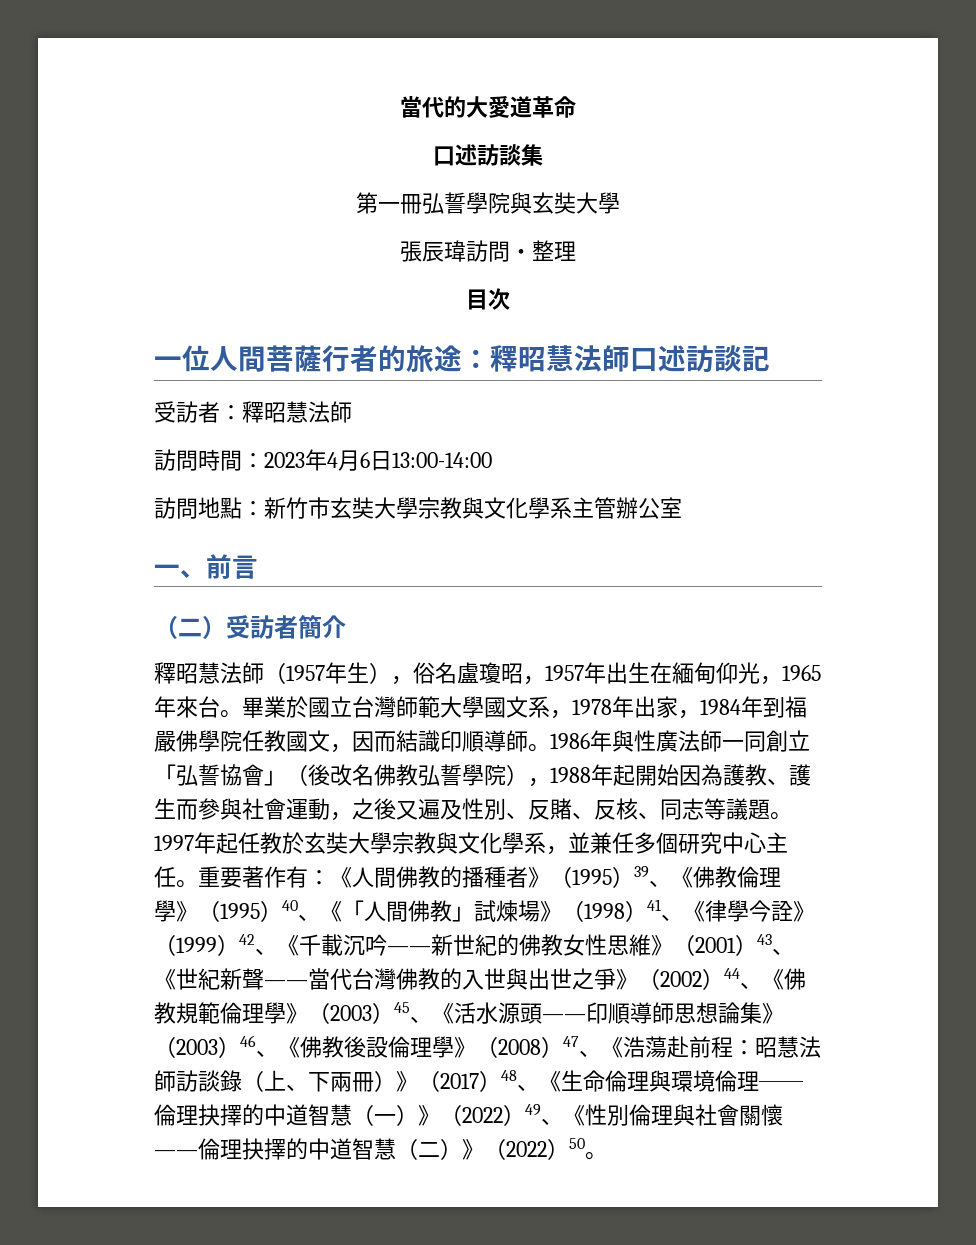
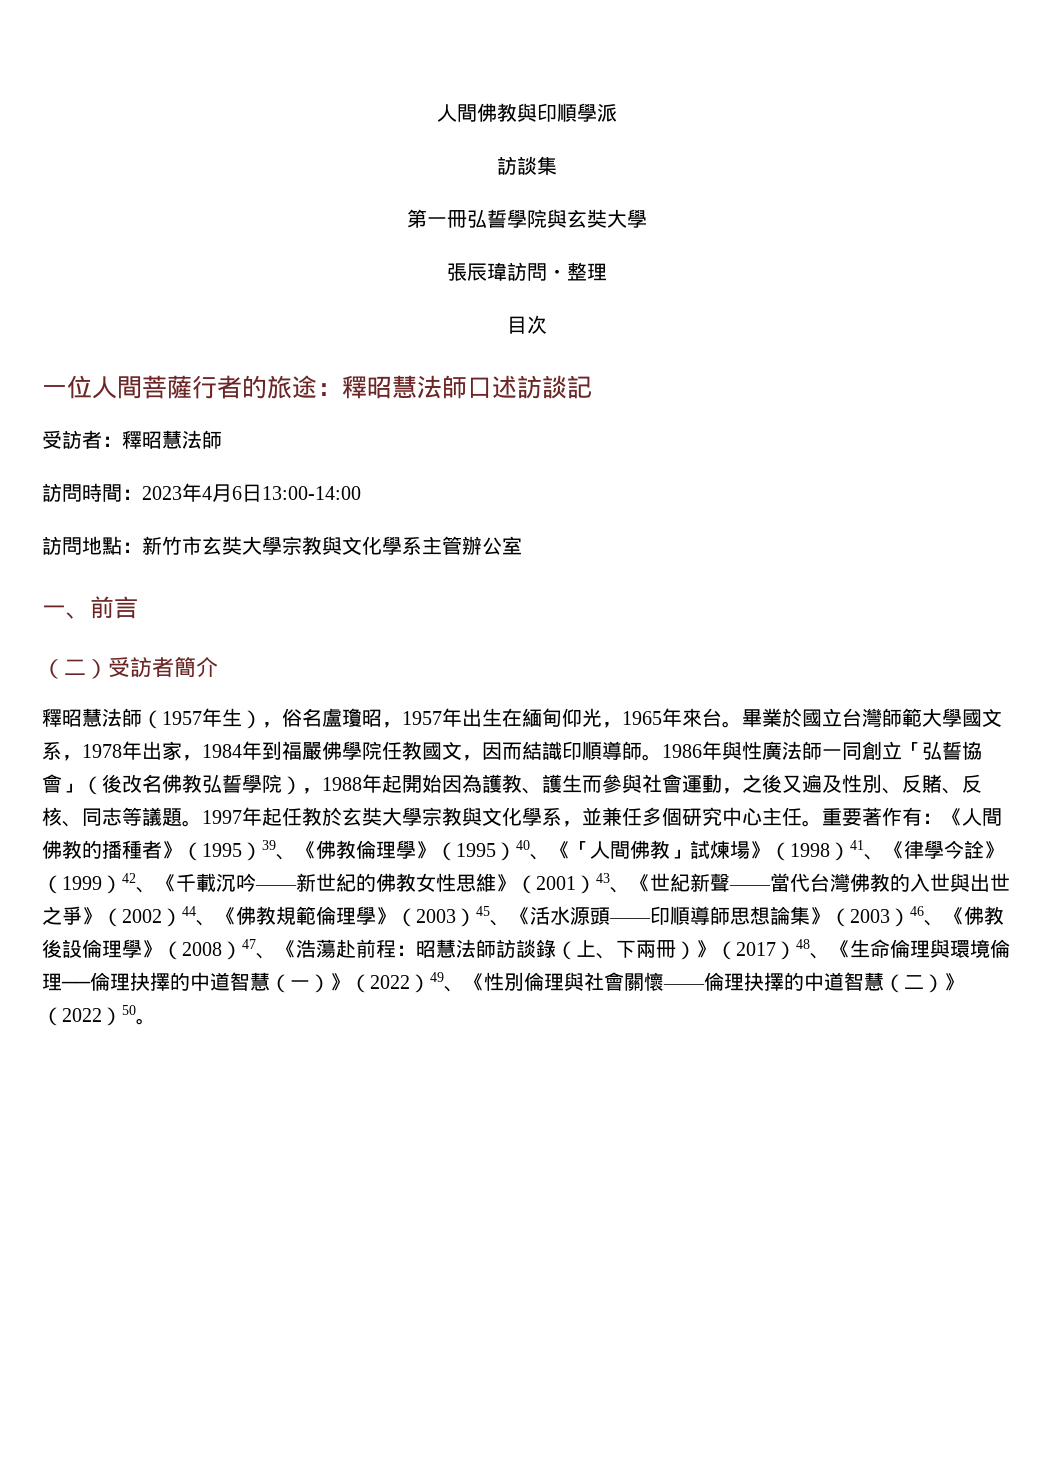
[400,96,576,118] [433,144,477,166] 當代的大愛道革命 // 口述 -> [436,103,617,122] 人間佛教與印順學派 //

